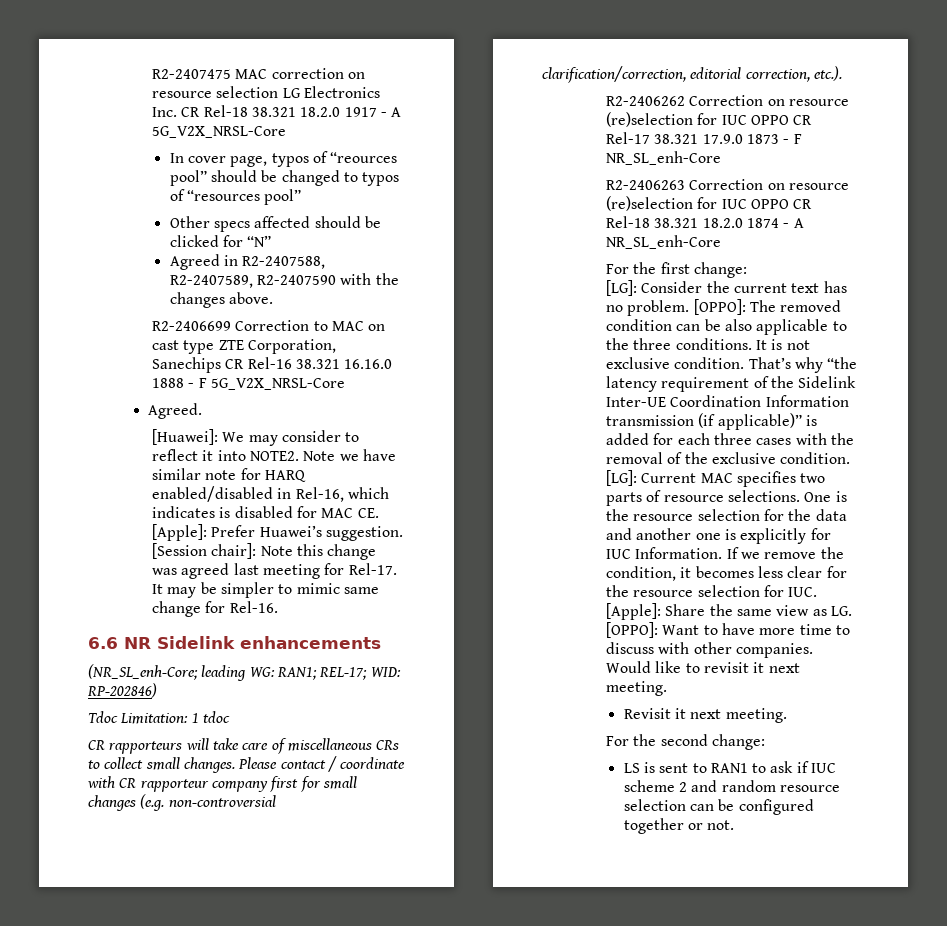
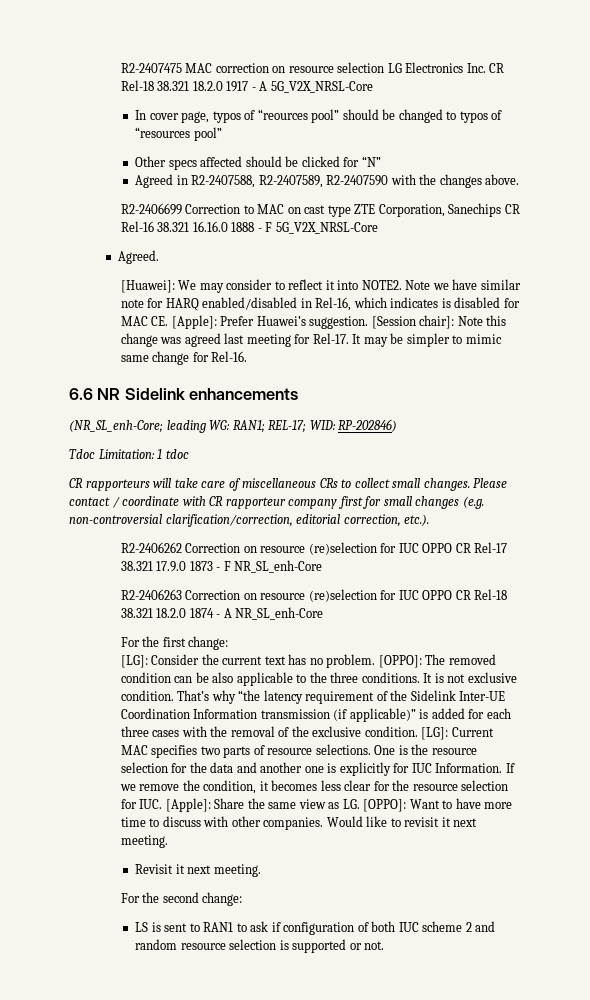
(809, 767) none -> [283,921,396,935] configuration of both
[689,799,814,815] [623,818,684,834] can be configured together -> [279,939,347,953] is supported

